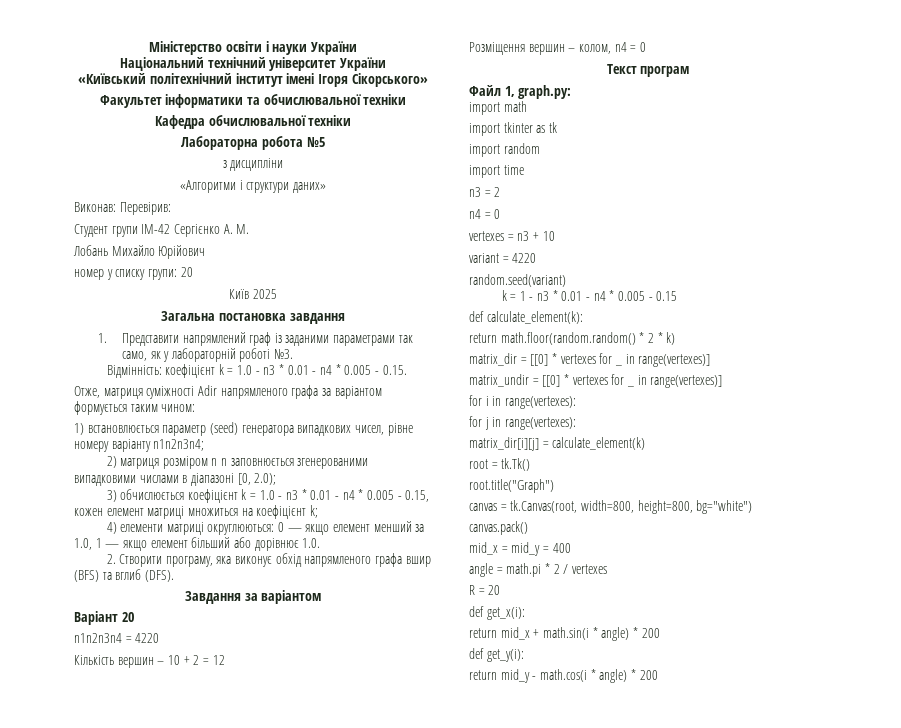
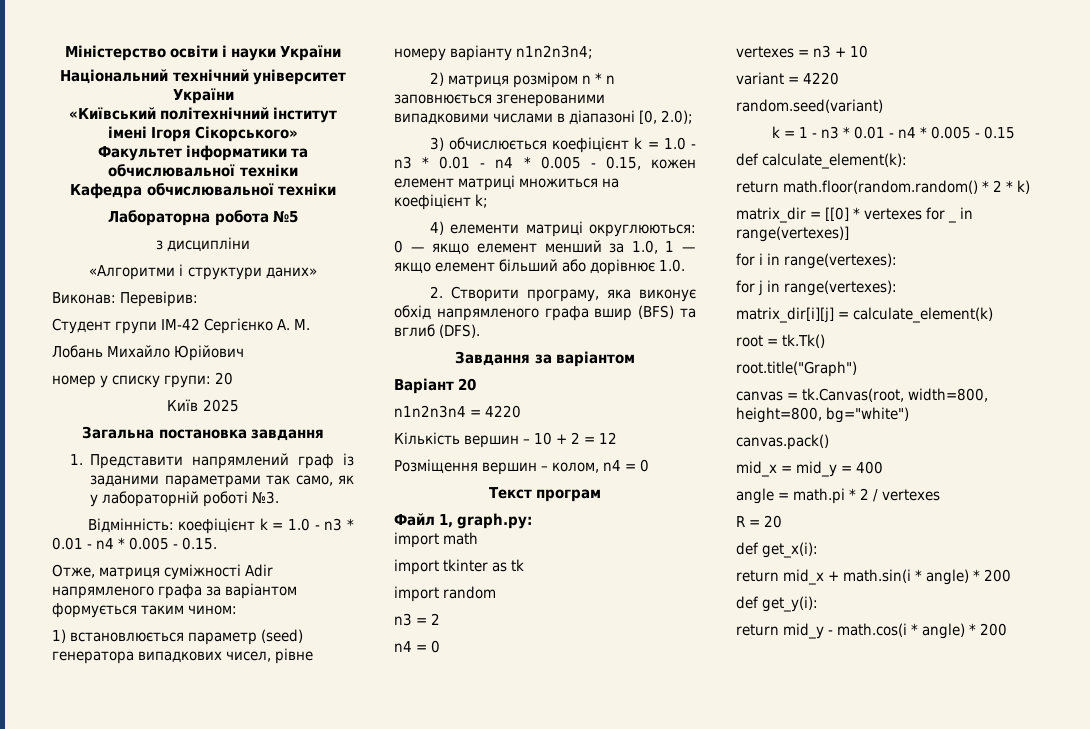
(218, 462) none -> [594,72,602,84] *
[469,165,524,178] // import time -> (497, 592) none
[469,374,625,387] [626,385,634,387] [637,375,723,388] // matrix_undir = [[0] * vertexes for _ in range(vertexes)] -> (849, 234) none

